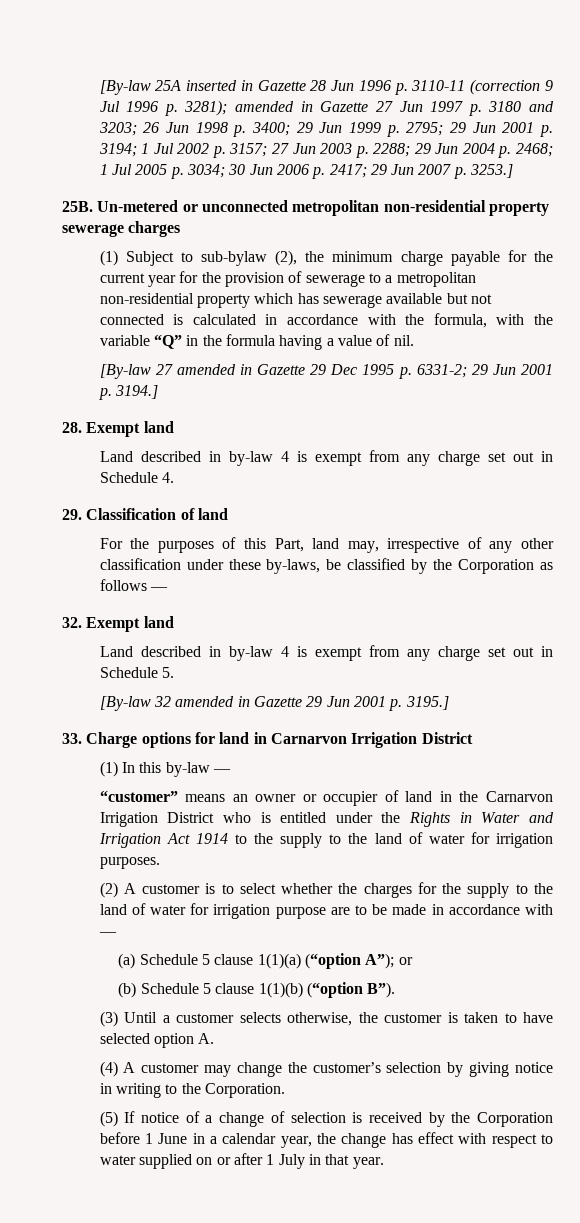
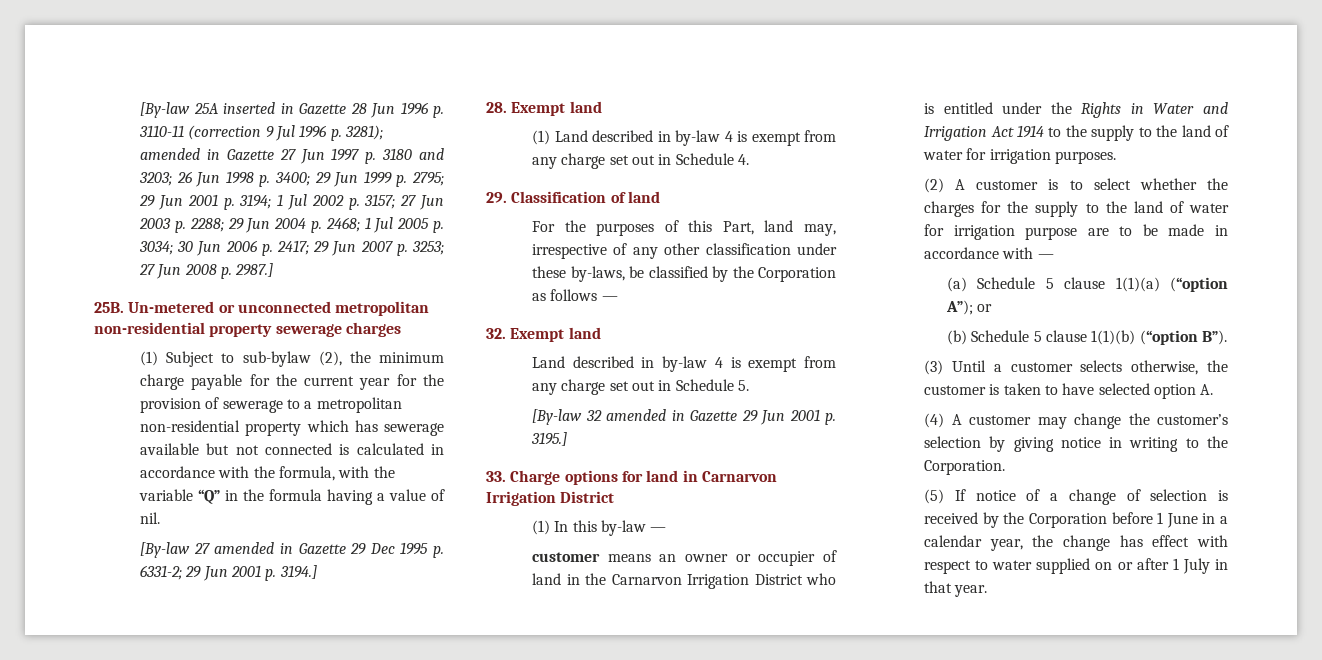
[470,164,514,178] 3253.] -> [412,241,444,255] [139,263,274,279] 3253; 27 Jun 2008 p. 2987.]
(174, 427) none -> [532,130,551,145] (1)
[99,790,178,802] “customer” -> [532,552,601,562] customer

